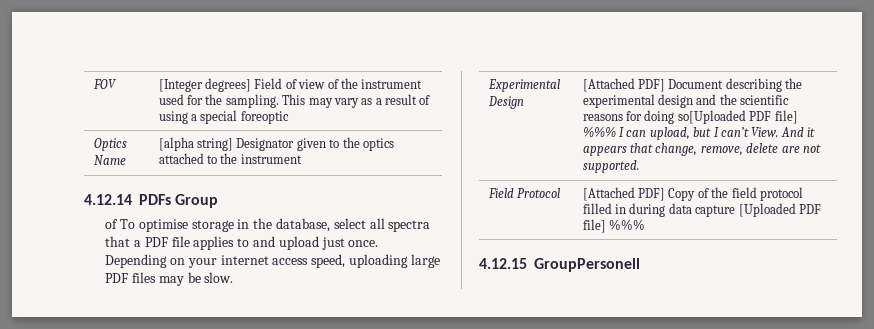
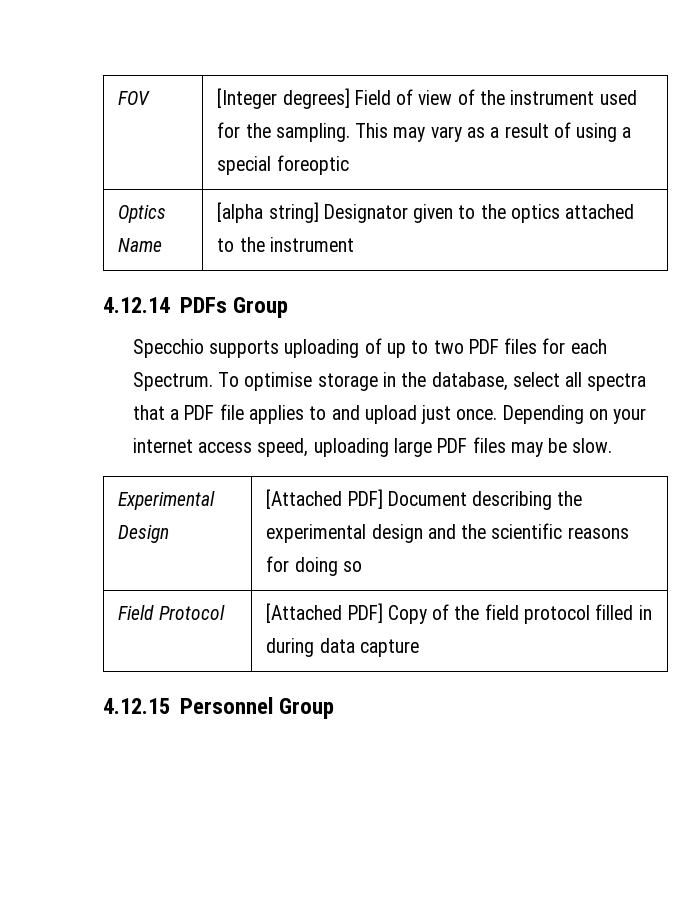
[105,219,119,229] of -> [132,338,607,358] [132,372,213,391] Specchio supports uploading of up to two PDF files for each Spectrum.
[677,110,798,124] [582,126,816,140] [582,143,821,156] [582,160,639,173] so[Uploaded PDF file] %%% I can upload, but I can’t View. And it appears that change, remove, delete are not supported. -> [342,561,362,572] so
[738,203,821,217] [582,219,646,233] [Uploaded PDF file] %%% -> (419, 648) none
[534,258,640,272] GroupPersonell -> [179,697,334,719] Personnel Group

